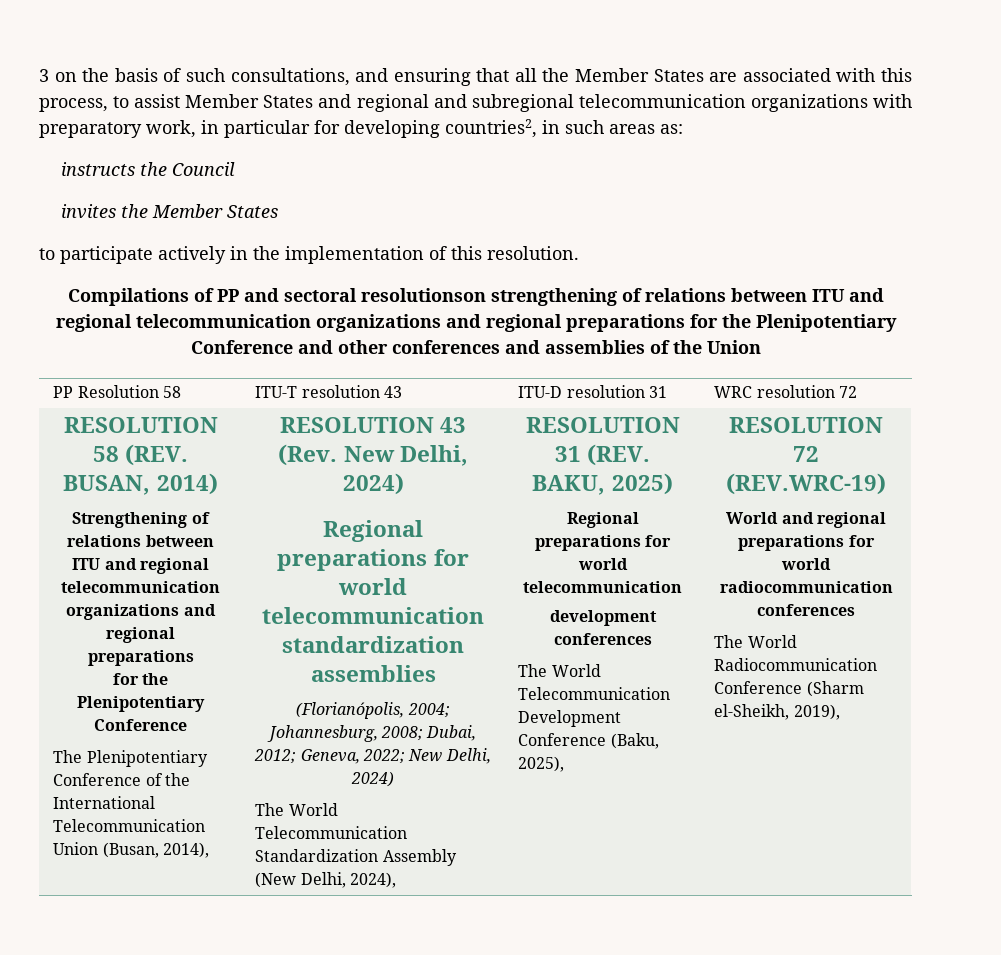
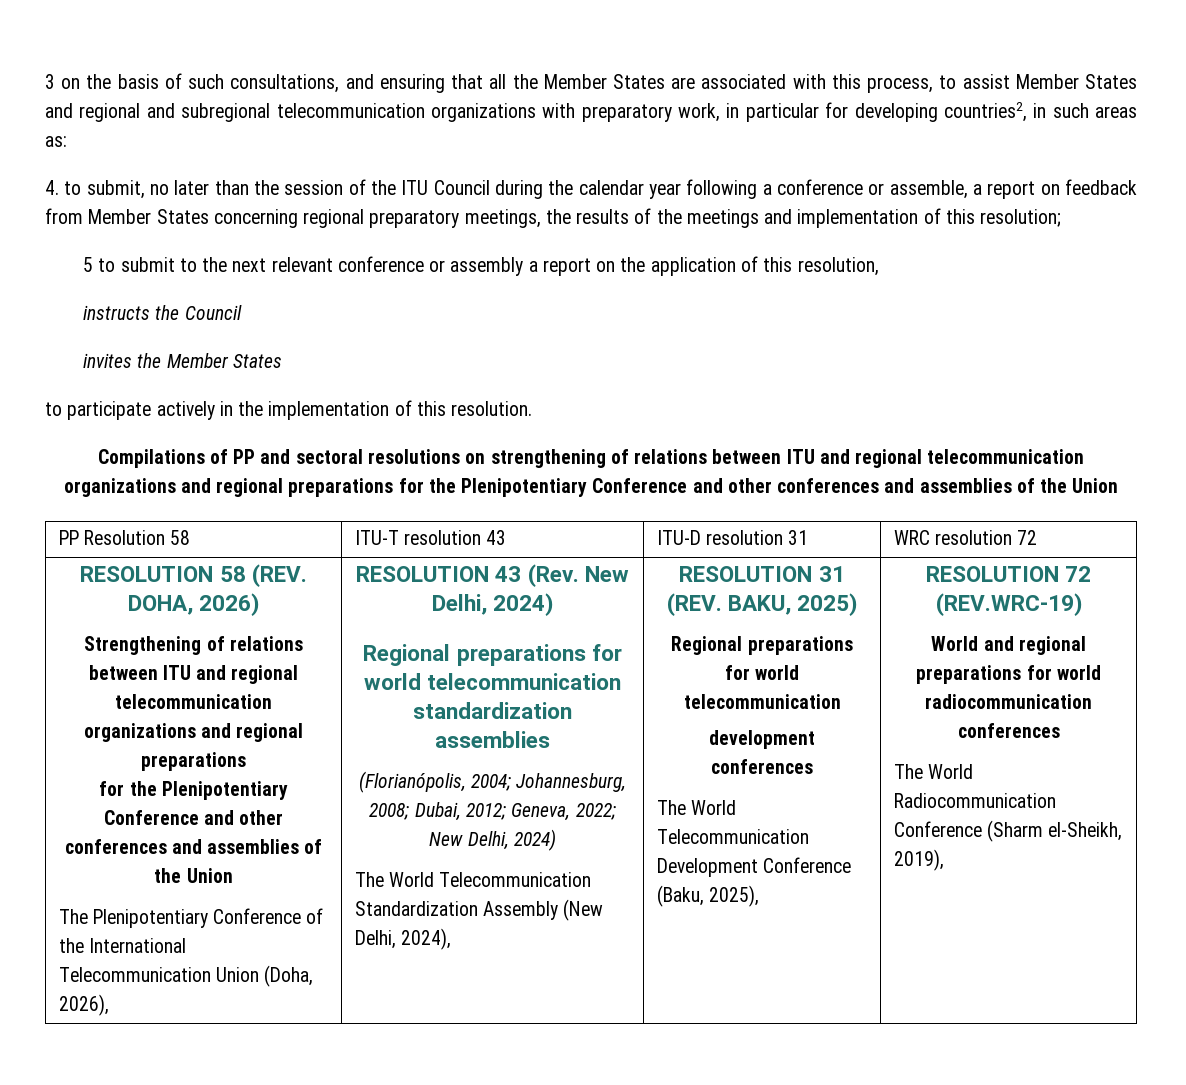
(683, 129) none -> [45,179,1138,199] [45,208,1062,228] [82,256,879,276] // 4. to submit, no later than the session of the ITU Council during the calendar year following a conference or assemble, a report on feedback from Member States concerning regional preparatory meetings, the results of the meetings and implementation of this resolution; // 5 to submit to the next relevant conference or assembly a report on the application of this resolution,
[360,288,486,302] resolutionson -> [367,449,486,464] resolutions on
[63,473,218,495] BUSAN, 2014) -> [127,593,260,616] DOHA, 2026)
(187, 725) none -> [204,810,284,825] [64,839,323,854] [154,868,233,883] and other conferences and assemblies of the Union
[102,842,209,858] (Busan, 2014), -> [264,965,314,987] [58,994,109,1016] (Doha, 2026),

